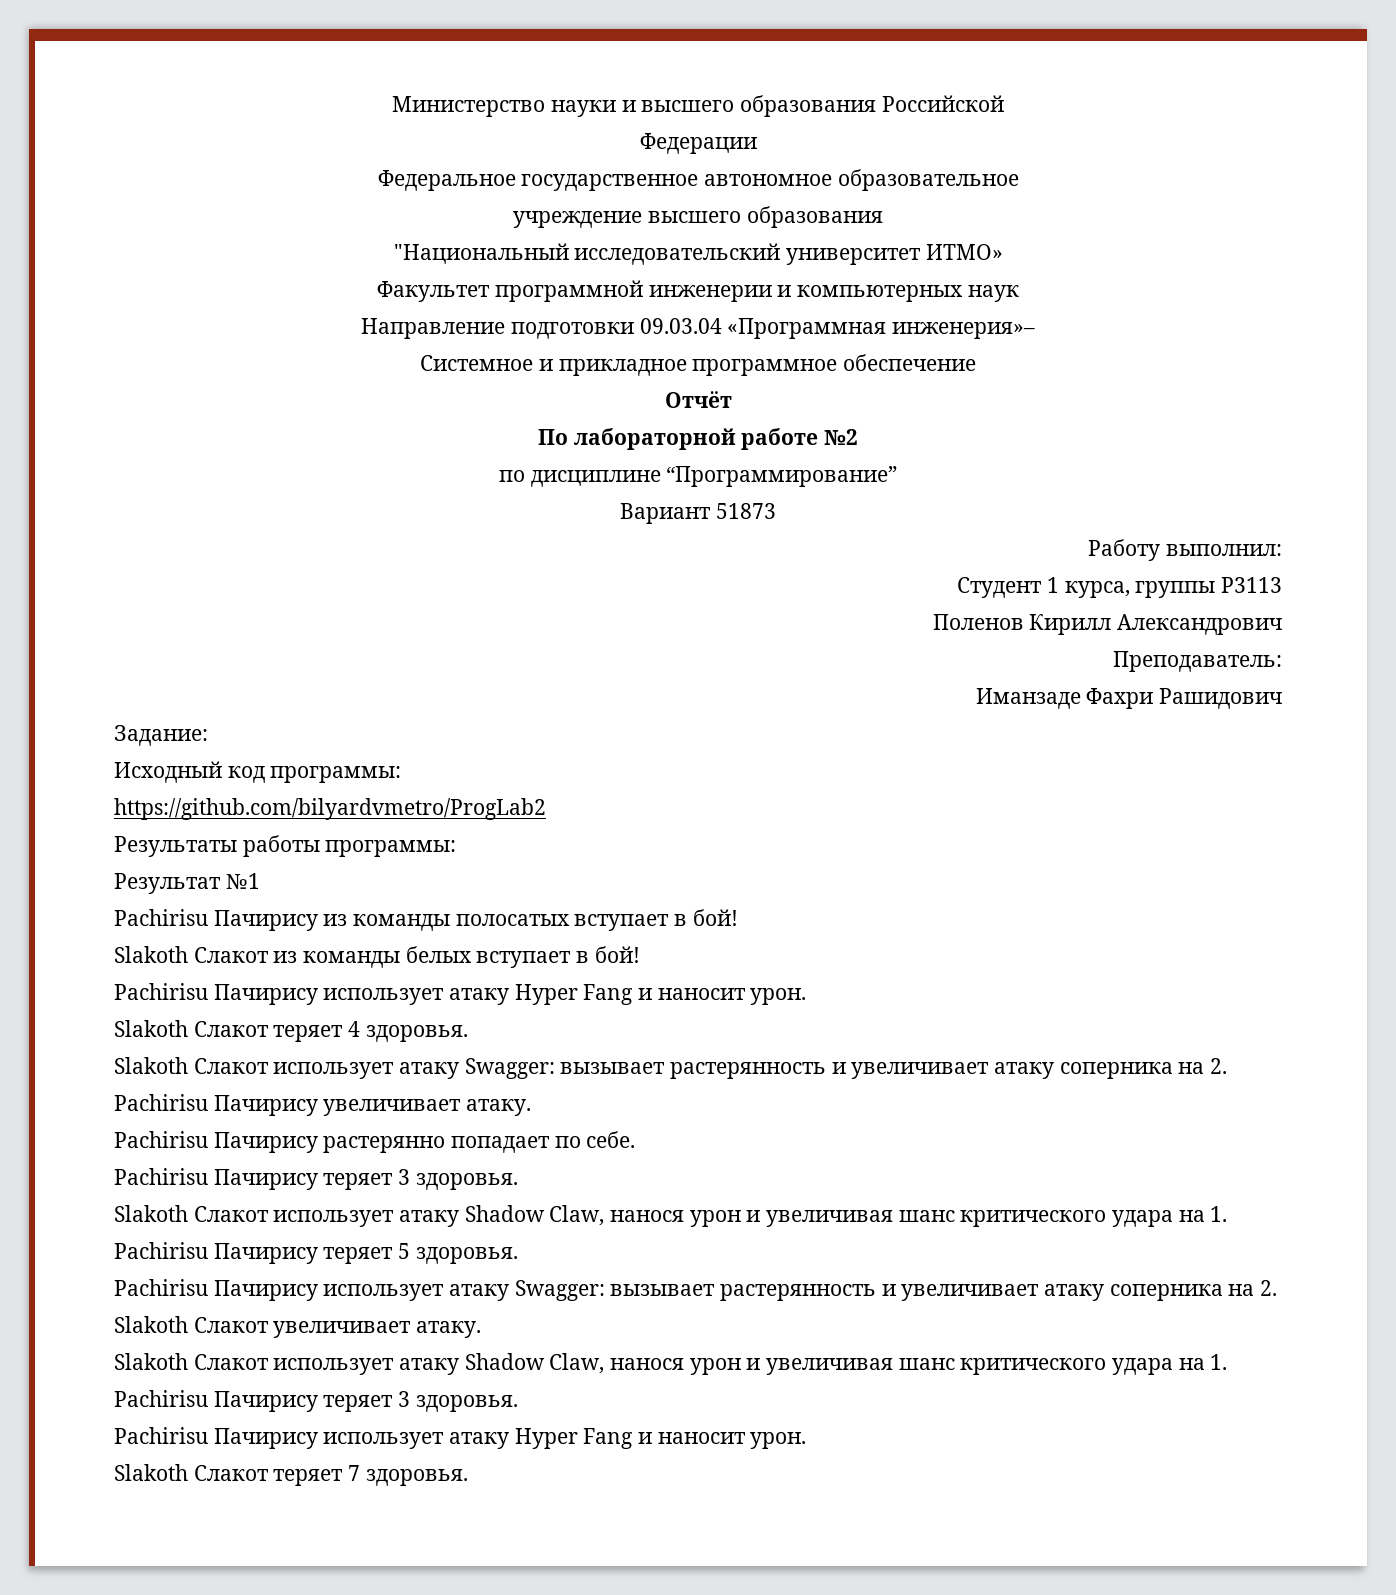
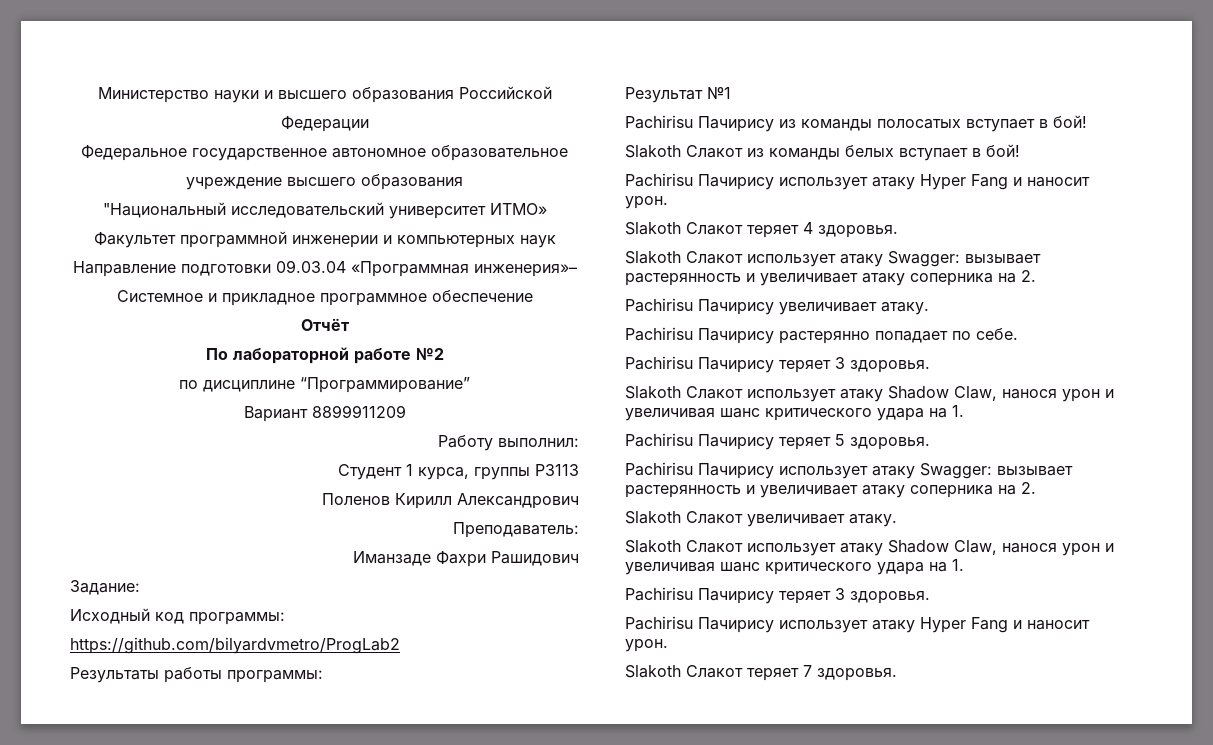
[715,503,776,519] 51873 -> [311,405,406,418] 8899911209

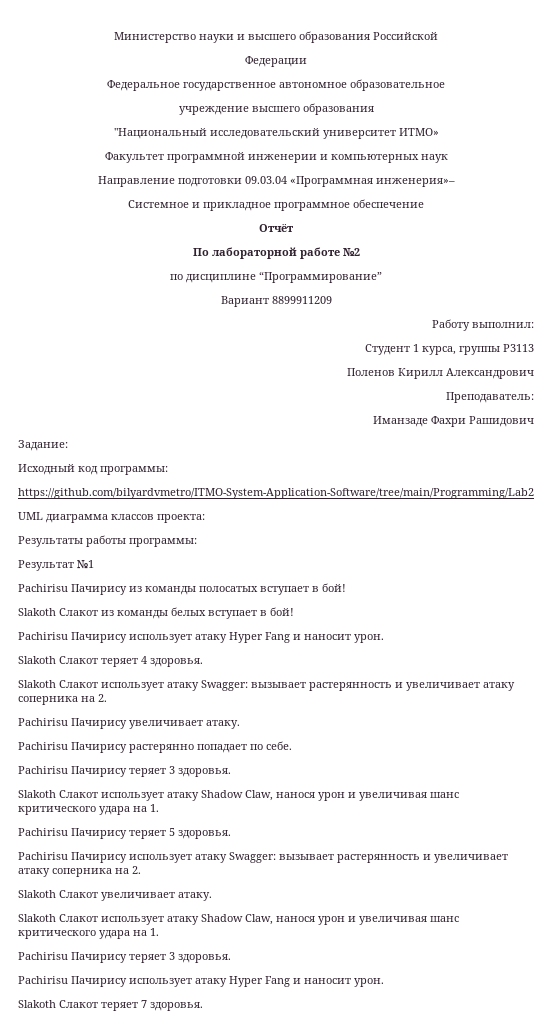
[70,637,400,654] https://github.com/bilyardvmetro/ProgLab2 -> [18,488,534,499] [18,512,205,523] https://github.com/bilyardvmetro/ITMO-System-Application-Software/tree/main/Programming/Lab2 // UML диаграмма классов проекта:

